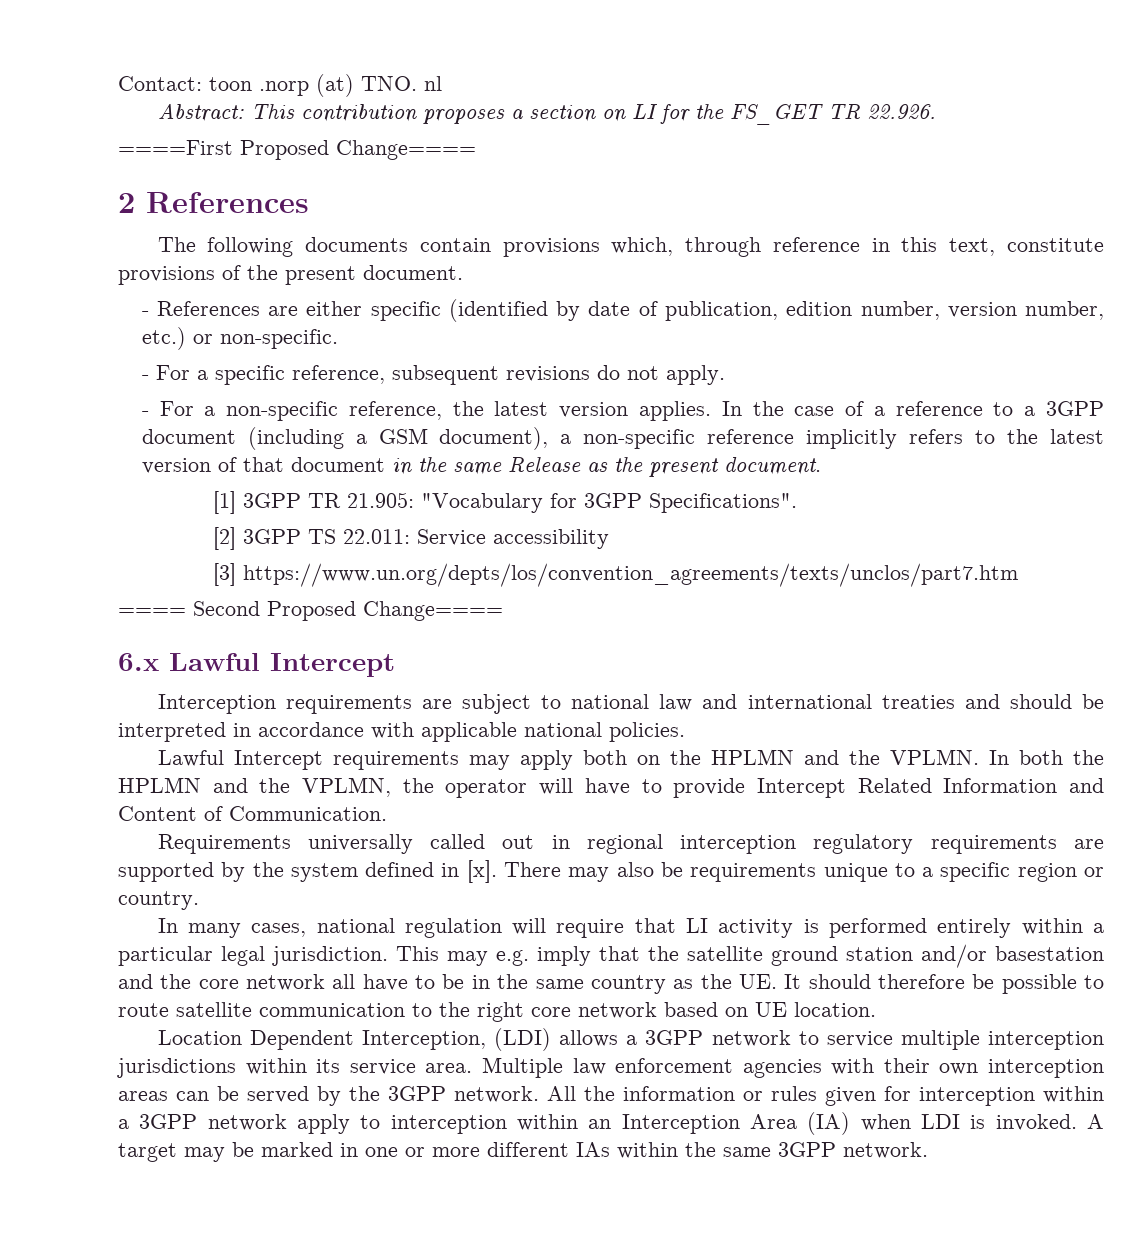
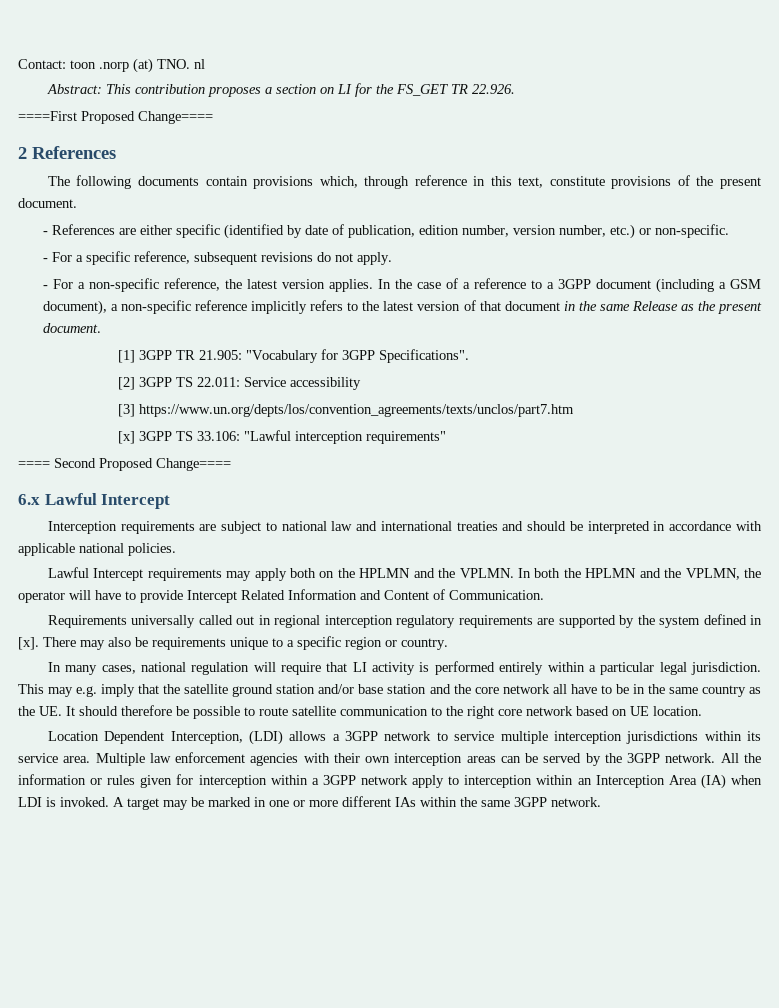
(1018, 575) none -> [117,430,446,444] // [x] 3GPP TS 33.106: "Lawful interception requirements"
[995,946,1104,961] basestation -> [358,684,427,694] base station

